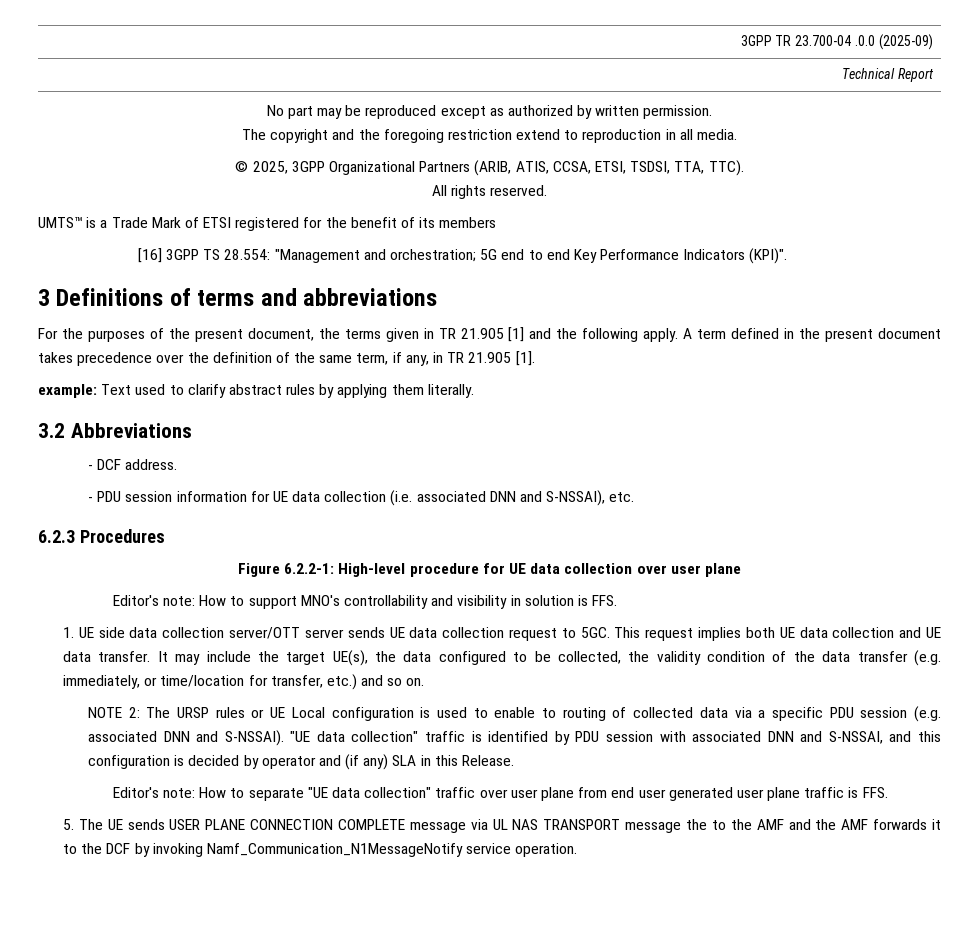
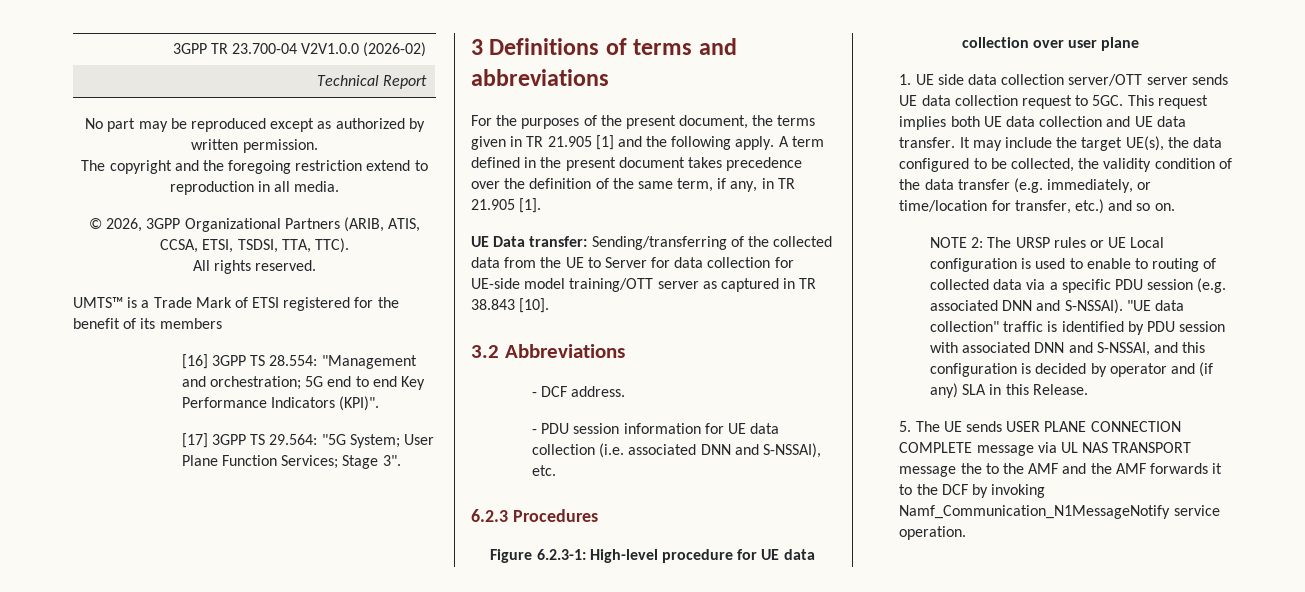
[854,34,933,50] .0.0 (2025-09) -> [301,42,427,57] V2V1.0.0 (2026-02)
[252,161,288,174] 2025, -> [106,218,143,232] 2026,
(788, 256) none -> [181,433,435,448] [181,455,401,469] // [17] 3GPP TS 29.564: "5G System; User Plane Function Services; Stage 3".
[38,384,474,398] example: Text used to clarify abstract rules by applying them literally. -> [471,236,833,250] [471,257,794,268] [471,278,817,292] [471,298,550,313] UE Data transfer: Sending/transferring of the collected data from the UE to Server for data collection for UE-side model training/OTT server as captured in TR 38.843 [10].
[284,563,335,574] 6.2.2-1: -> [536,549,586,560] 6.2.3-1:
[112,595,618,609] // Editor's note: How to support MNO's controllability and visibility in solution is FFS. -> (1140, 44) none
[112,787,888,801] // Editor's note: How to separate "UE data collection" traffic over user plane from end user generated user plane traffic is FFS. -> (1088, 389) none

